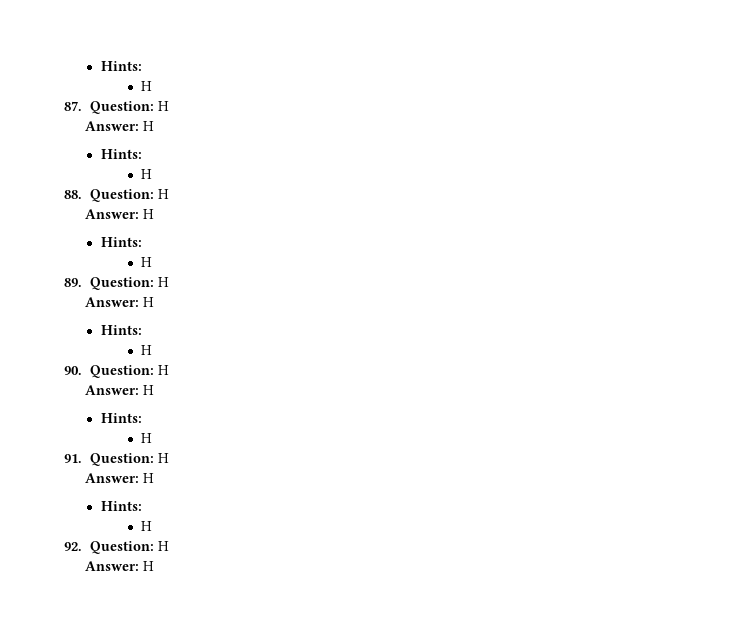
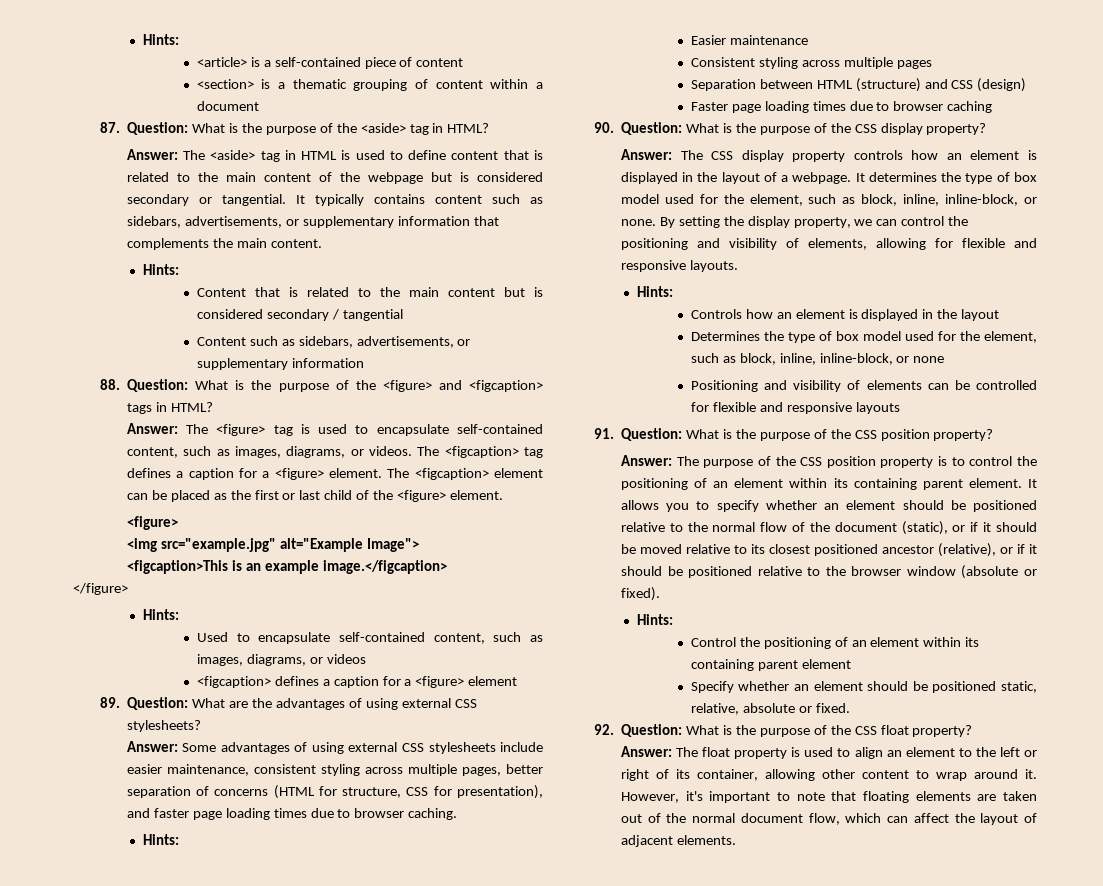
[100,61,142,71] [141,81,153,91] [64,101,169,114] [84,121,154,131] [100,149,142,159] [141,169,153,179] [64,189,169,202] [84,209,154,219] [100,237,142,247] [141,257,153,267] [64,277,169,290] [84,297,154,307] [100,325,142,335] [141,345,153,355] [64,365,169,378] [84,385,154,395] [100,413,142,423] [141,433,153,443] [64,453,169,466] [84,473,154,483] [100,501,142,511] [141,521,153,531] [64,541,169,554] [84,561,154,571] Hints: // H // 87. Question: H // Answer: H // Hints: // H // 88. Question: H // Answer: H // Hints: // H // 89. Question: H // Answer: H // Hints: // H // 90. Question: H // Answer: H // Hints: // H // 91. Question: H // Answer: H // Hints: // H // 92. Question: H // Answer: H -> [142,34,179,45] [196,57,464,69] [196,79,544,91] [196,101,259,111] [99,122,490,135] [126,149,543,162] [126,172,543,184] [126,194,543,206] [126,216,499,228] [126,238,322,250] [142,264,179,275] [196,287,543,297] [196,309,403,321] [196,336,471,348] [196,358,364,370] [99,379,544,392] [127,402,214,414] [126,423,543,436] [126,446,543,458] [126,468,543,480] [126,490,503,502] [126,516,178,530] [126,538,419,552] [126,560,447,574] [73,583,128,595] [142,609,179,620] [196,632,543,644] [196,654,366,666] [196,676,518,688] [99,697,477,710] [127,720,202,732] [126,741,543,754] [126,764,543,776] [126,785,543,799] [126,808,458,820] [142,834,179,845] [690,35,808,45] [690,57,932,69] [690,78,1027,92] [690,101,993,113] [593,122,987,135] [620,149,1037,162] [620,172,1037,184] [620,194,1037,206] [620,216,969,228] [620,238,1037,250] [620,260,738,272] [636,286,673,297] [690,309,1000,321] [690,331,1037,343] [690,353,945,365] [690,380,1037,392] [690,402,900,414] [593,428,994,441] [620,455,1037,468] [620,478,1037,490] [620,500,1037,512] [620,521,1037,535] [620,543,1037,557] [620,565,1037,579] [620,587,660,601] [636,614,673,625] [690,637,980,649] [690,659,851,671] [690,681,1037,693] [690,703,850,715] [593,724,973,737] [620,746,1037,759] [620,769,1037,781] [620,791,1037,803] [620,813,1037,825] [620,835,736,847] Hints: // <article> is a self-contained piece of content // <section> is a thematic grouping of content within a document // 87. Question: What is the purpose of the <aside> tag in HTML? // Answer: The <aside> tag in HTML is used to define content that is related to the main content of the webpage but is considered secondary or tangential. It typically contains content such as sidebars, advertisements, or supplementary information that complements the main content. // Hints: // Content that is related to the main content but is considered secondary / tangential // Content such as sidebars, advertisements, or supplementary information // 88. Question: What is the purpose of the <figure> and <figcaption> tags in HTML? // Answer: The <figure> tag is used to encapsulate self-contained content, such as images, diagrams, or videos. The <figcaption> tag defines a caption for a <figure> element. The <figcaption> element can be placed as the first or last child of the <figure> element. // <figure> // <img src="example.jpg" alt="Example Image"> // <figcaption>This is an example image.</figcaption> // </figure> // Hints: // Used to encapsulate self-contained content, such as images, diagrams, or videos // <figcaption> defines a caption for a <figure> element // 89. Question: What are the advantages of using external CSS stylesheets? // Answer: Some advantages of using external CSS stylesheets include easier maintenance, consistent styling across multiple pages, better separation of concerns (HTML for structure, CSS for presentation), and faster page loading times due to browser caching. // Hints: // Easier maintenance // Consistent styling across multiple pages // Separation between HTML (structure) and CSS (design) // Faster page loading times due to browser caching // 90. Question: What is the purpose of the CSS display property? // Answer: The CSS display property controls how an element is displayed in the layout of a webpage. It determines the type of box model used for the element, such as block, inline, inline-block, or none. By setting the display property, we can control the positioning and visibility of elements, allowing for flexible and responsive layouts. // Hints: // Controls how an element is displayed in the layout // Determines the type of box model used for the element, such as block, inline, inline-block, or none // Positioning and visibility of elements can be controlled for flexible and responsive layouts // 91. Question: What is the purpose of the CSS position property? // Answer: The purpose of the CSS position property is to control the positioning of an element within its containing parent element. It allows you to specify whether an element should be positioned relative to the normal flow of the document (static), or if it should be moved relative to its closest positioned ancestor (relative), or if it should be positioned relative to the browser window (absolute or fixed). // Hints: // Control the positioning of an element within its containing parent element // Specify whether an element should be positioned static, relative, absolute or fixed. // 92. Question: What is the purpose of the CSS float property? // Answer: The float property is used to align an element to the left or right of its container, allowing other content to wrap around it. However, it's important to note that floating elements are taken out of the normal document flow, which can affect the layout of adjacent elements.

